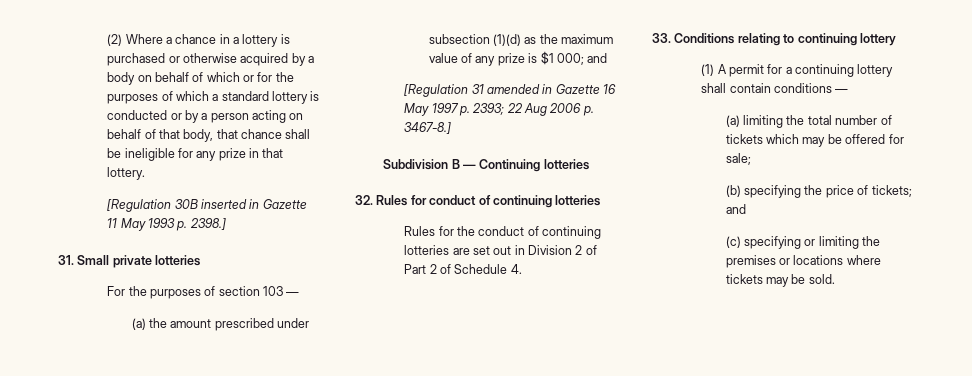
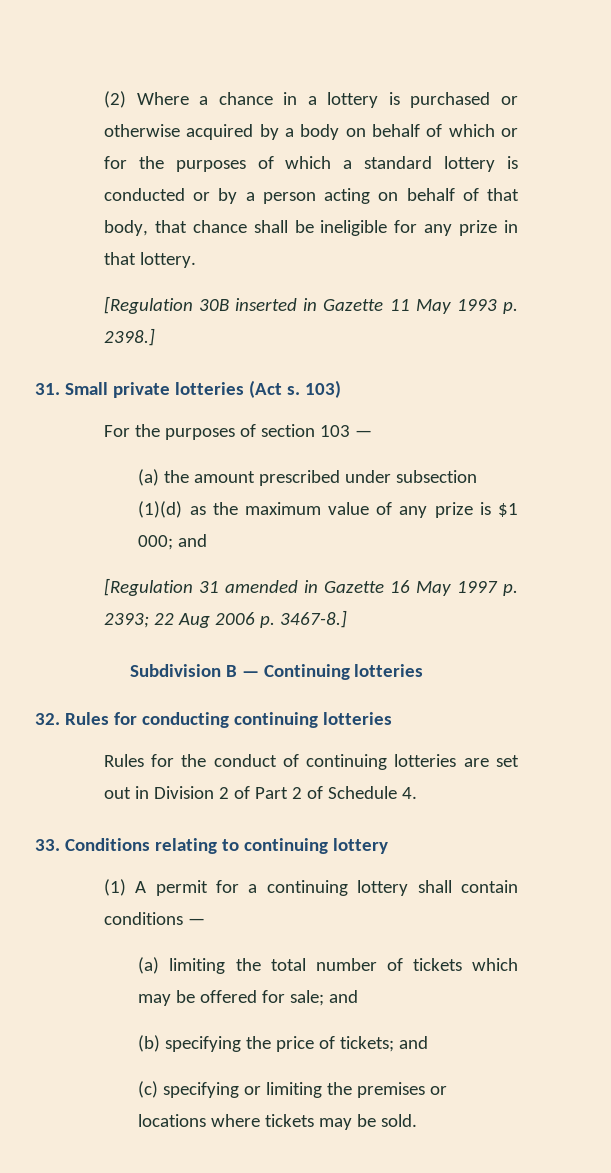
(201, 260) none -> [248,380,341,398] (Act s. 103)
[429,195,491,205] conduct of -> [141,712,229,728] conducting
(751, 159) none -> [329,990,359,1003] and

